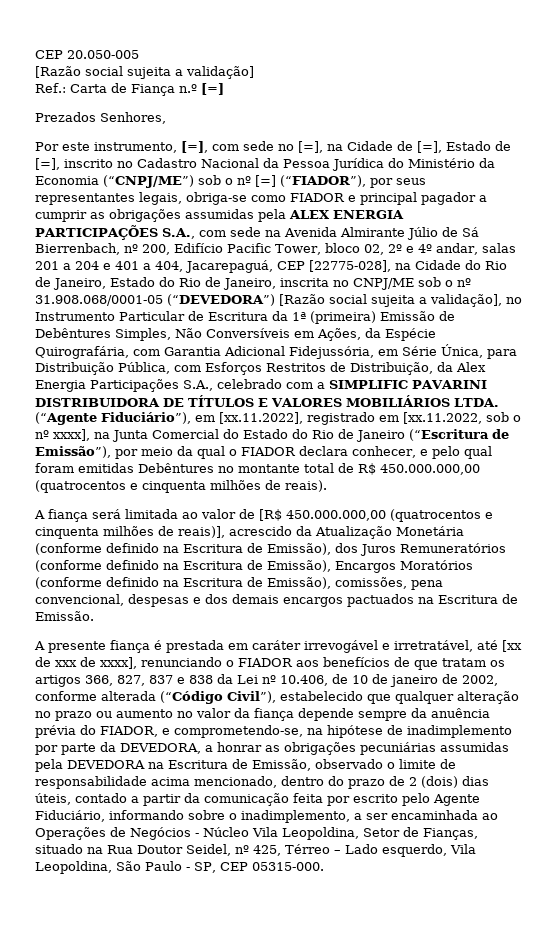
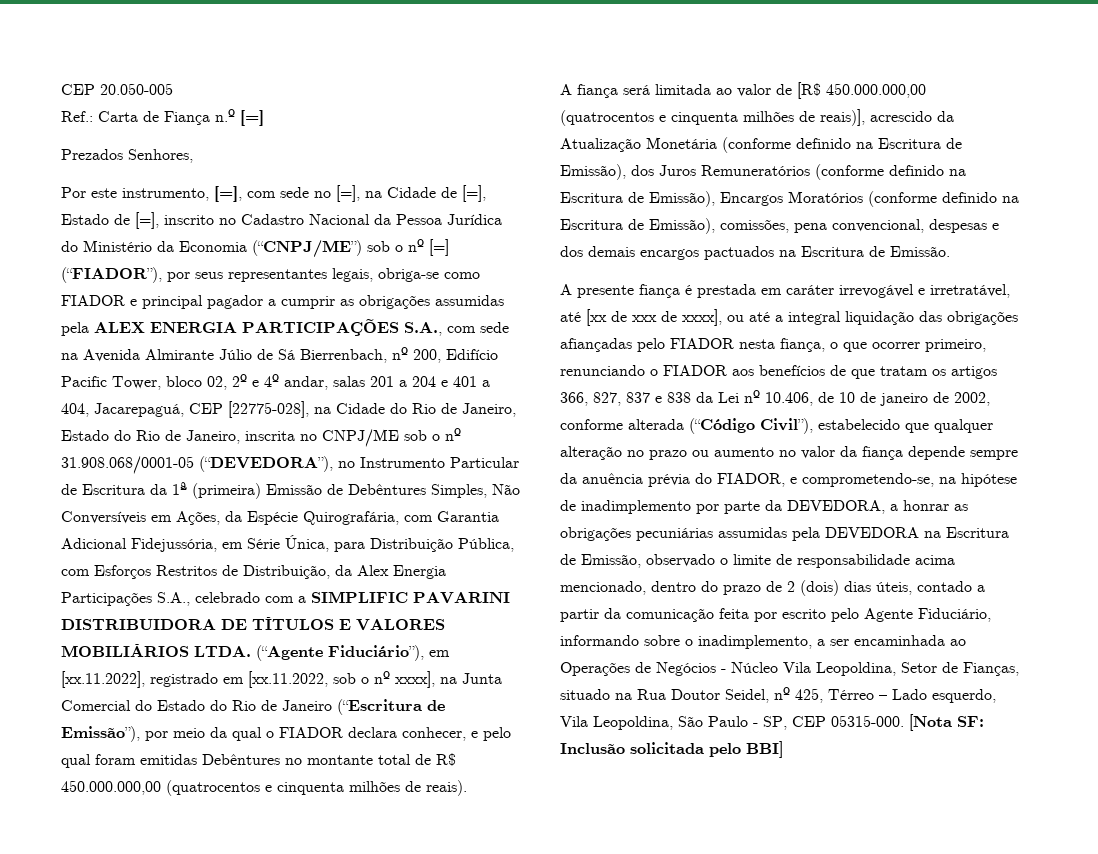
[35,66,254,79] // [Razão social sujeita a validação] -> (173, 89) none
[167,294,502,307] (“DEVEDORA”) [Razão social sujeita a validação], -> [199,456,333,472] (“DEVEDORA”),
(137, 663) none -> [727,311,1018,325] [560,338,986,352] ou até a integral liquidação das obrigações afiançadas pelo FIADOR nesta fiança, o que ocorrer primeiro,
(324, 866) none -> [909,714,984,731] [560,741,783,758] [Nota SF: Inclusão solicitada pelo BBI]

